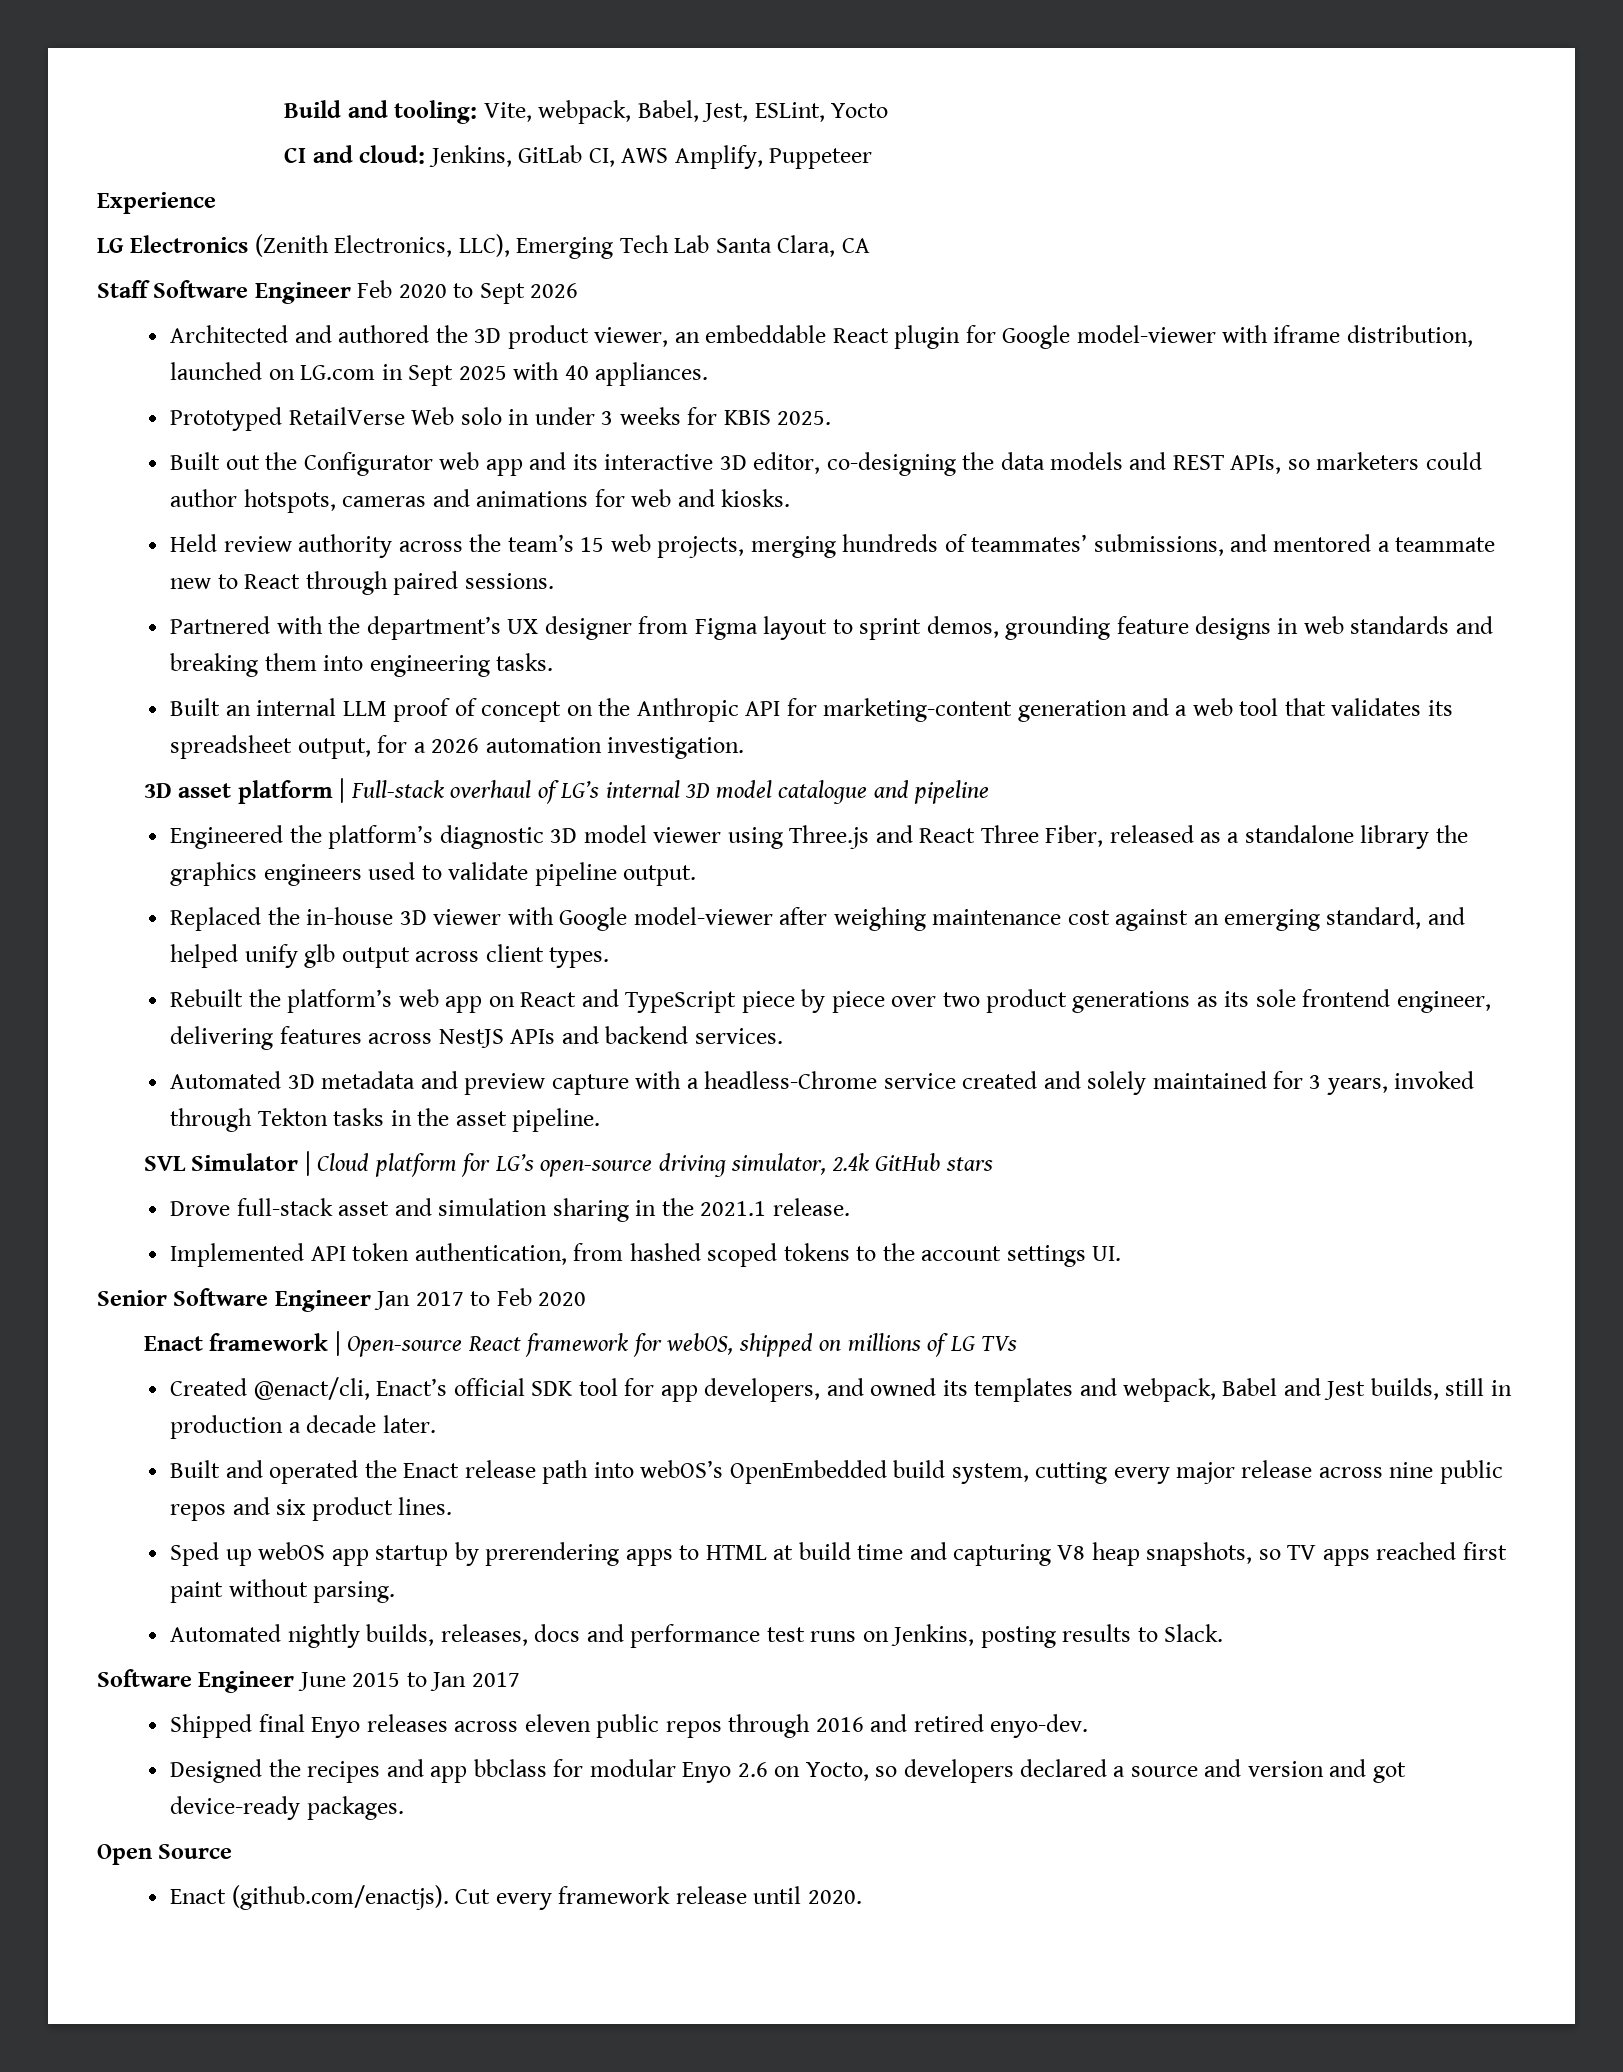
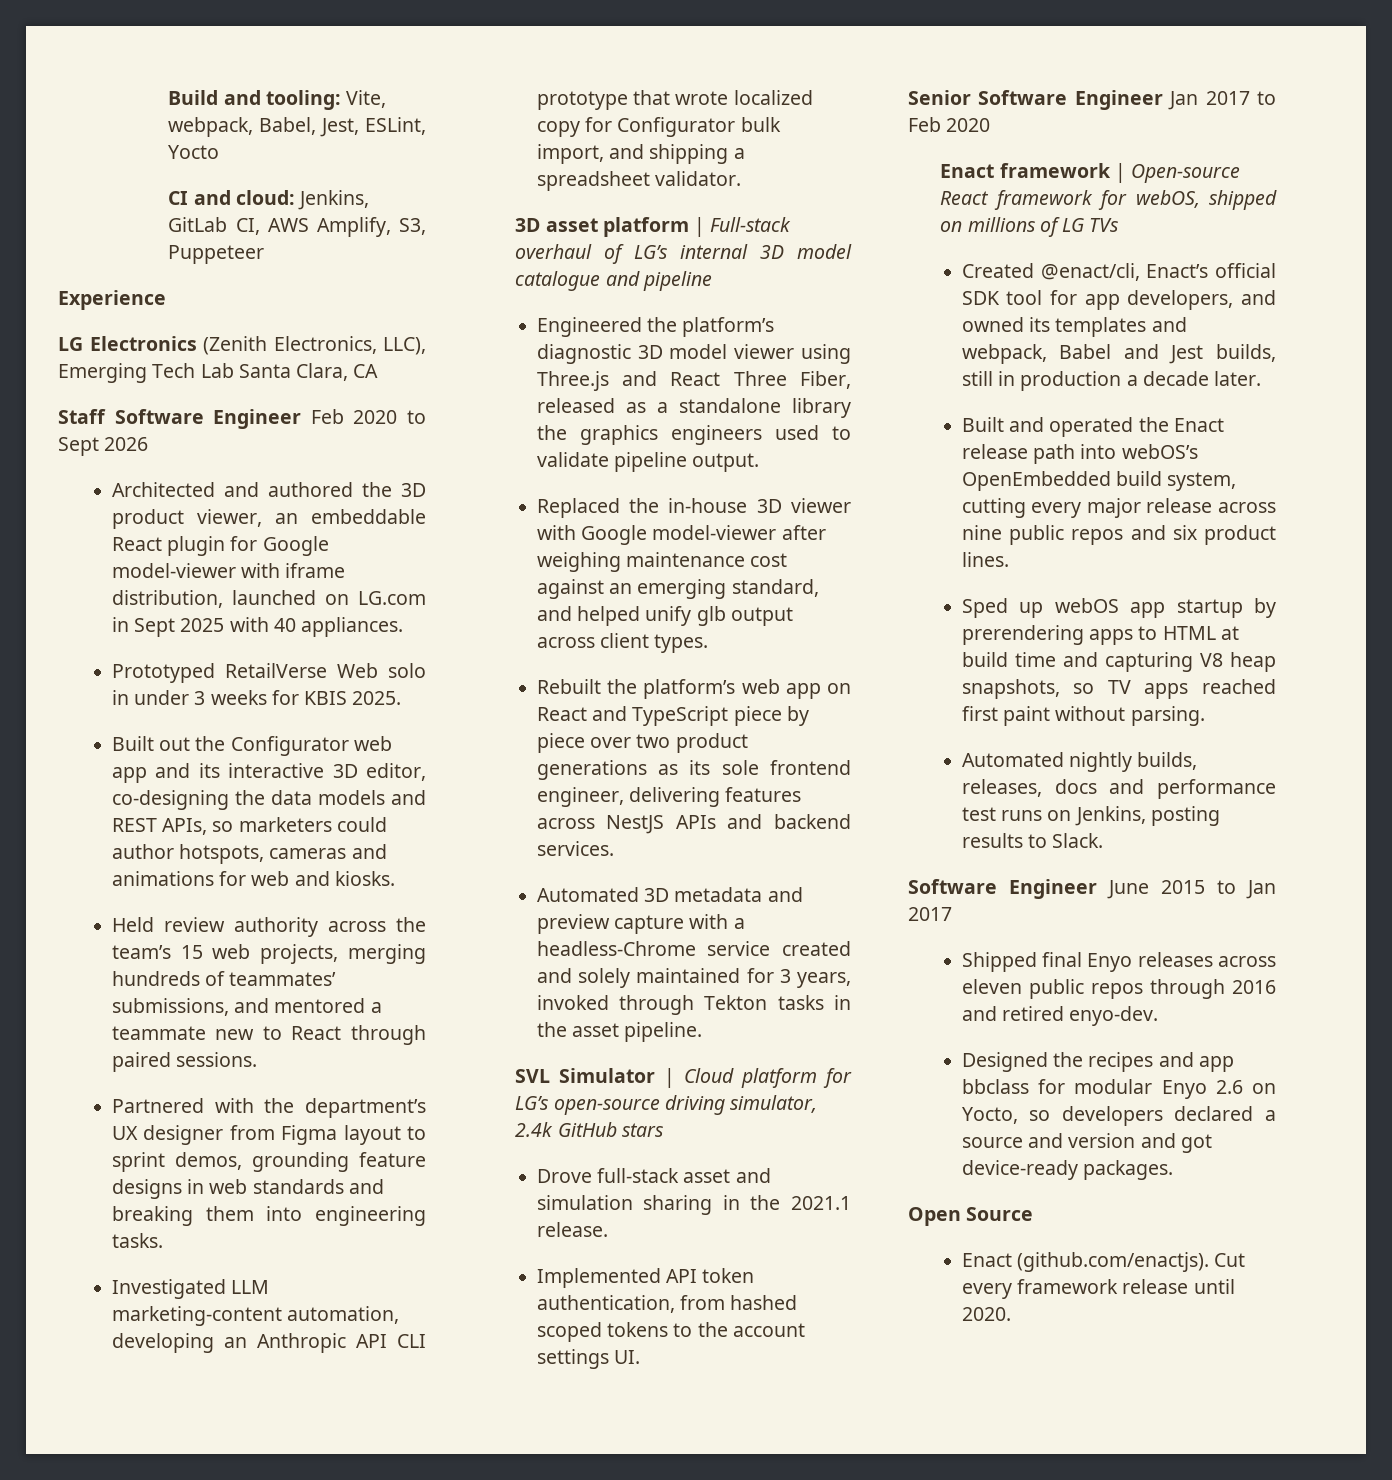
(763, 157) none -> [399,218,426,235] S3,
[170,698,1453,722] [170,735,745,759] Built an internal LLM proof of concept on the Anthropic API for marketing-content generation and a web tool that validates its spreadsheet output, for a 2026 automation investigation. -> [111,1279,270,1299] [111,1306,400,1326] [111,1333,426,1353] [536,90,813,110] [536,117,781,137] [536,144,745,164] [536,171,742,191] Investigated LLM marketing-content automation, developing an Anthropic API CLI prototype that wrote localized copy for Configurator bulk import, and shipping a spreadsheet validator.

